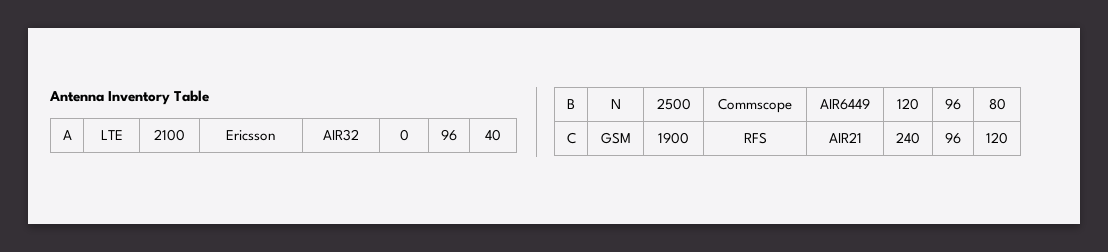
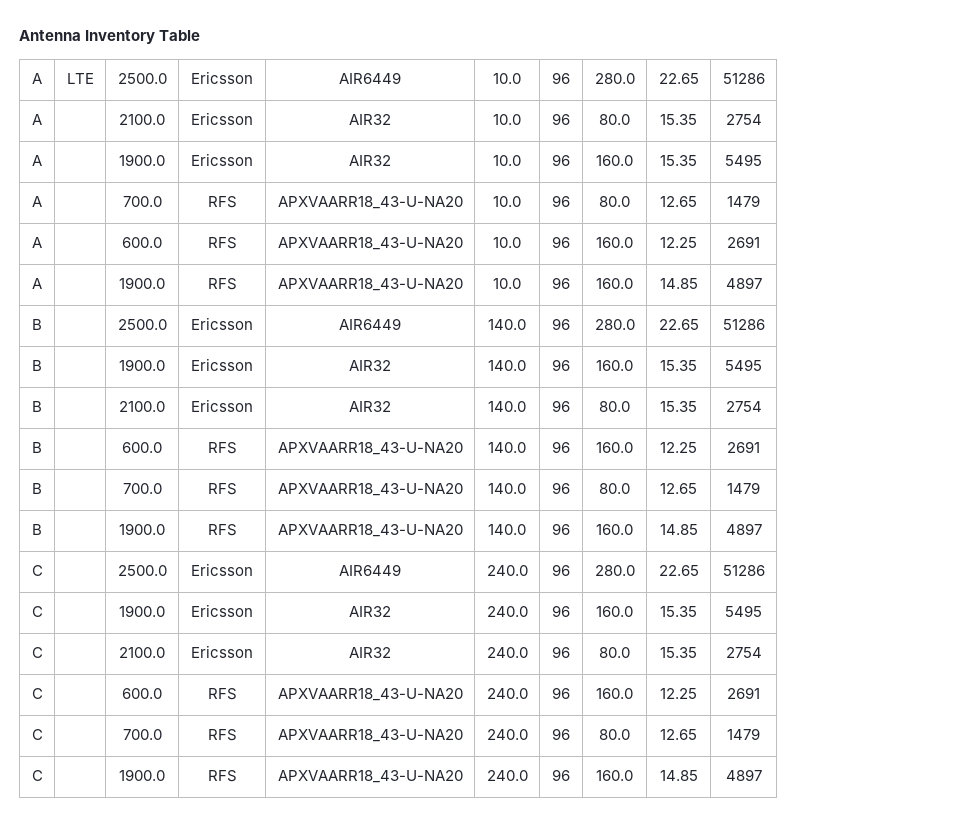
[154,129,185,141] [226,130,276,141] [323,129,359,141] [399,129,409,141] [441,129,457,141] [485,129,501,141] [567,99,575,109] [610,99,621,109] [656,98,691,110] [718,98,792,113] [820,98,870,110] [897,98,919,110] [945,98,961,110] [988,98,1006,110] [566,132,576,144] [600,132,631,144] [658,132,689,144] [743,132,767,144] [828,132,862,143] [896,132,920,144] [945,132,961,144] [986,132,1008,144] 2100 | Ericsson | AIR32 | 0 | 96 | 40 // B | N | 2500 | Commscope | AIR6449 | 120 | 96 | 80 // C | GSM | 1900 | RFS | AIR21 | 240 | 96 | 120 -> [117,73,167,84] [191,71,254,84] [339,72,401,84] [493,73,521,84] [552,72,570,84] [594,73,635,84] [658,73,699,84] [722,73,765,84] [32,114,42,125] [119,114,165,125] [191,112,254,125] [349,114,391,125] [493,114,521,125] [552,113,570,125] [599,114,630,125] [660,114,697,125] [725,114,762,125] [32,155,42,166] [119,154,165,166] [191,153,254,166] [349,155,391,166] [493,155,521,166] [552,154,570,166] [596,155,633,166] [660,155,697,166] [725,154,762,166] [32,196,42,207] [122,196,162,207] [207,196,237,208] [277,196,463,209] [493,196,521,207] [552,195,570,207] [599,196,630,207] [660,196,697,207] [727,195,760,207] [32,237,42,248] [122,237,162,248] [207,237,237,249] [277,237,463,250] [493,237,521,248] [552,236,570,248] [596,237,633,248] [660,237,697,248] [727,236,760,248] [32,278,42,289] [119,277,165,289] [207,278,237,290] [277,278,463,291] [493,278,521,289] [552,277,570,289] [596,278,633,289] [659,278,698,289] [725,277,762,289] [32,319,42,330] [117,319,167,330] [191,317,254,330] [339,318,401,330] [488,319,526,330] [552,318,570,330] [594,319,635,330] [658,319,699,330] [722,319,765,330] [32,360,42,371] [119,359,165,371] [191,358,254,371] [349,360,391,371] [488,360,526,371] [552,359,570,371] [596,360,633,371] [660,360,697,371] [725,359,762,371] [32,401,42,412] [119,401,165,412] [191,399,254,412] [349,401,391,412] [488,401,526,412] [552,400,570,412] [599,401,630,412] [660,401,697,412] [725,401,762,412] [32,442,42,453] [122,442,162,453] [207,442,237,454] [277,442,463,455] [488,442,526,453] [552,441,570,453] [596,442,633,453] [660,442,697,453] [727,441,760,453] [32,483,42,494] [122,483,162,494] [207,483,237,495] [277,483,463,496] [488,483,526,494] [552,482,570,494] [599,483,630,494] [660,483,697,494] [727,482,760,494] [32,524,42,535] [119,523,165,535] [207,524,237,536] [277,524,463,537] [488,524,526,535] [552,523,570,535] [596,524,633,535] [659,524,698,535] [725,523,762,535] [31,565,43,576] [117,565,167,576] [191,563,254,576] [339,564,401,576] [486,565,528,576] [552,564,570,576] [594,565,635,576] [658,565,699,576] [722,565,765,576] [31,606,43,617] [119,605,165,617] [191,604,254,617] [349,606,391,617] [486,606,528,617] [552,605,570,617] [596,606,633,617] [660,606,697,617] [725,605,762,617] [31,647,43,658] [119,647,165,658] [191,645,254,658] [349,647,391,658] [486,647,528,658] [552,646,570,658] [599,647,630,658] [660,647,697,658] [725,647,762,658] [31,688,43,699] [122,688,162,699] [207,688,237,700] [277,688,463,701] [486,688,528,699] [552,687,570,699] [596,688,633,699] [660,688,697,699] [727,687,760,699] [31,729,43,740] [122,729,162,740] [207,729,237,741] [277,729,463,742] [486,729,528,740] [552,728,570,740] [599,729,630,740] [660,729,697,740] [727,728,760,740] [31,770,43,781] [119,769,165,781] [207,770,237,782] [277,770,463,783] [486,770,528,781] [552,769,570,781] [596,770,633,781] [659,770,698,781] [725,769,762,781] 2500.0 | Ericsson | AIR6449 | 10.0 | 96 | 280.0 | 22.65 | 51286 // A | | 2100.0 | Ericsson | AIR32 | 10.0 | 96 | 80.0 | 15.35 | 2754 // A | | 1900.0 | Ericsson | AIR32 | 10.0 | 96 | 160.0 | 15.35 | 5495 // A | | 700.0 | RFS | APXVAARR18_43-U-NA20 | 10.0 | 96 | 80.0 | 12.65 | 1479 // A | | 600.0 | RFS | APXVAARR18_43-U-NA20 | 10.0 | 96 | 160.0 | 12.25 | 2691 // A | | 1900.0 | RFS | APXVAARR18_43-U-NA20 | 10.0 | 96 | 160.0 | 14.85 | 4897 // B | | 2500.0 | Ericsson | AIR6449 | 140.0 | 96 | 280.0 | 22.65 | 51286 // B | | 1900.0 | Ericsson | AIR32 | 140.0 | 96 | 160.0 | 15.35 | 5495 // B | | 2100.0 | Ericsson | AIR32 | 140.0 | 96 | 80.0 | 15.35 | 2754 // B | | 600.0 | RFS | APXVAARR18_43-U-NA20 | 140.0 | 96 | 160.0 | 12.25 | 2691 // B | | 700.0 | RFS | APXVAARR18_43-U-NA20 | 140.0 | 96 | 80.0 | 12.65 | 1479 // B | | 1900.0 | RFS | APXVAARR18_43-U-NA20 | 140.0 | 96 | 160.0 | 14.85 | 4897 // C | | 2500.0 | Ericsson | AIR6449 | 240.0 | 96 | 280.0 | 22.65 | 51286 // C | | 1900.0 | Ericsson | AIR32 | 240.0 | 96 | 160.0 | 15.35 | 5495 // C | | 2100.0 | Ericsson | AIR32 | 240.0 | 96 | 80.0 | 15.35 | 2754 // C | | 600.0 | RFS | APXVAARR18_43-U-NA20 | 240.0 | 96 | 160.0 | 12.25 | 2691 // C | | 700.0 | RFS | APXVAARR18_43-U-NA20 | 240.0 | 96 | 80.0 | 12.65 | 1479 // C | | 1900.0 | RFS | APXVAARR18_43-U-NA20 | 240.0 | 96 | 160.0 | 14.85 | 4897

